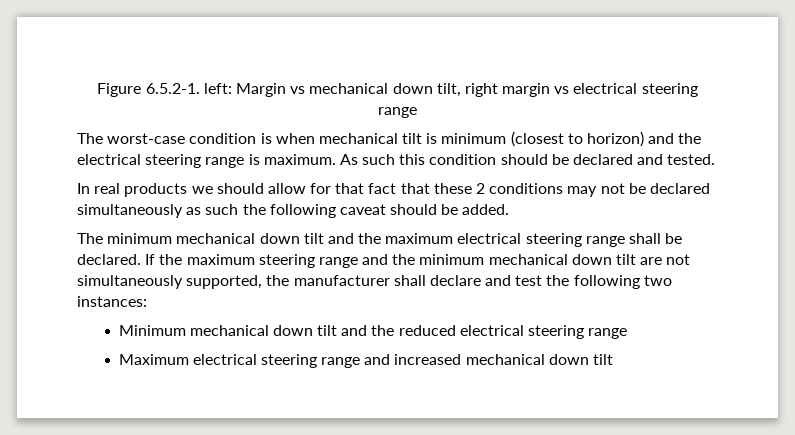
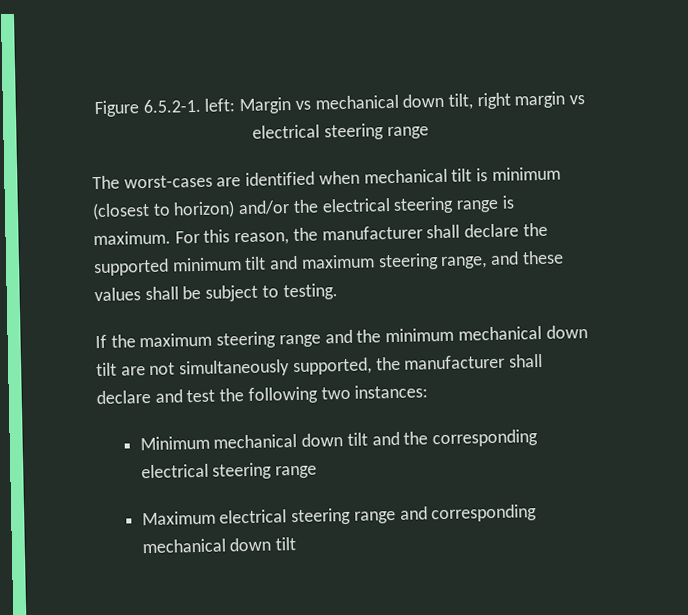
[107,133,272,144] worst-case condition is -> [123,171,316,189] worst-cases are identified
[648,133,675,144] and -> [238,200,291,216] and/or
[339,154,716,165] [77,183,710,197] [77,204,510,218] [77,233,683,247] [77,254,141,265] As such this condition should be declared and tested. // In real products we should allow for that fact that these 2 conditions may not be declared simultaneously as such the following caveat should be added. // The minimum mechanical down tilt and the maximum electrical steering range shall be declared. -> [174,222,548,246] [93,250,564,277] [94,283,338,302] For this reason, the manufacturer shall declare the supported minimum tilt and maximum steering range, and these values shall be subject to testing. //
[398,325,456,336] reduced -> [432,429,539,448] corresponding
[394,354,462,365] increased -> [431,504,538,523] corresponding

